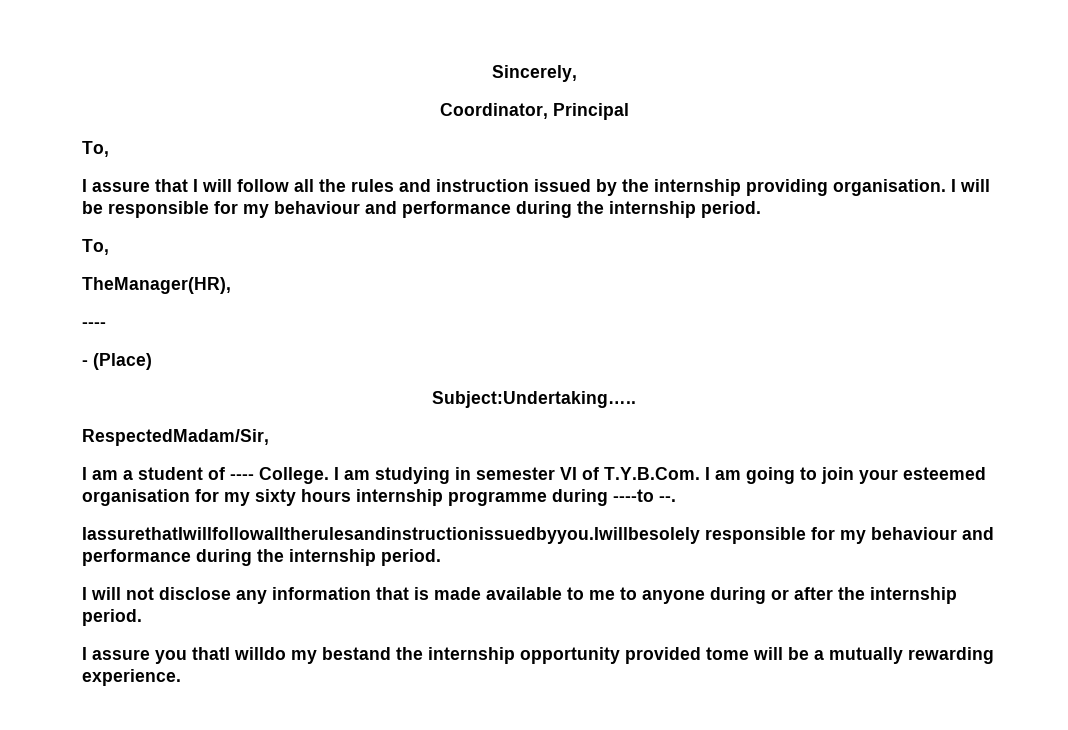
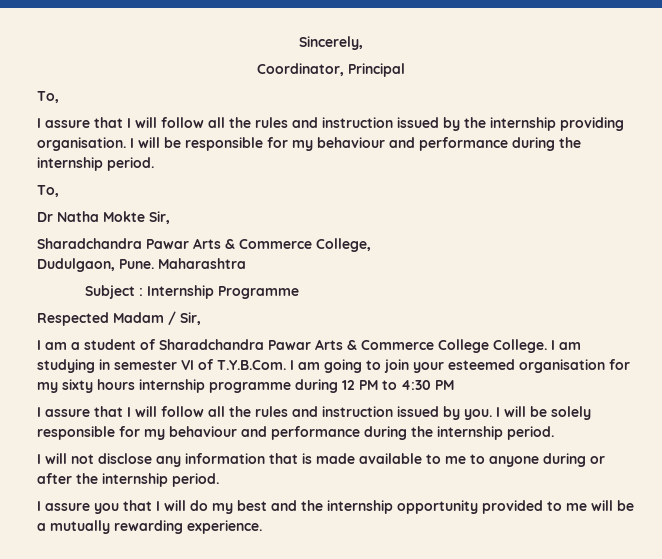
[81,277,231,294] [81,322,106,328] [81,353,152,370] [432,391,636,408] [81,429,269,446] TheManager(HR), // ---- // - (Place) // Subject:Undertaking….. // RespectedMadam/Sir, -> [37,211,171,224] [37,238,372,252] [37,258,247,272] [85,285,300,299] [37,311,202,326] Dr Natha Mokte Sir, // Sharadchandra Pawar Arts & Commerce College, // Dudulgaon, Pune. Maharashtra // Subject : Internship Programme // Respected Madam / Sir,
[229,474,254,480] ---- -> [159,339,490,353] Sharadchandra Pawar Arts & Commerce College
[612,489,676,502] [81,527,700,544] ----to --. // IassurethatIwillfollowalltherulesandinstructionissuedbyyou.Iwillbesolely -> [342,380,455,390] [37,406,592,420] 12 PM to 4:30 PM // I assure that I will follow all the rules and instruction issued by you. I will be solely
[191,647,391,664] thatI willdo my bestand -> [123,500,298,514] that I will do my best and
[705,647,749,660] tome -> [547,501,588,511] to me

